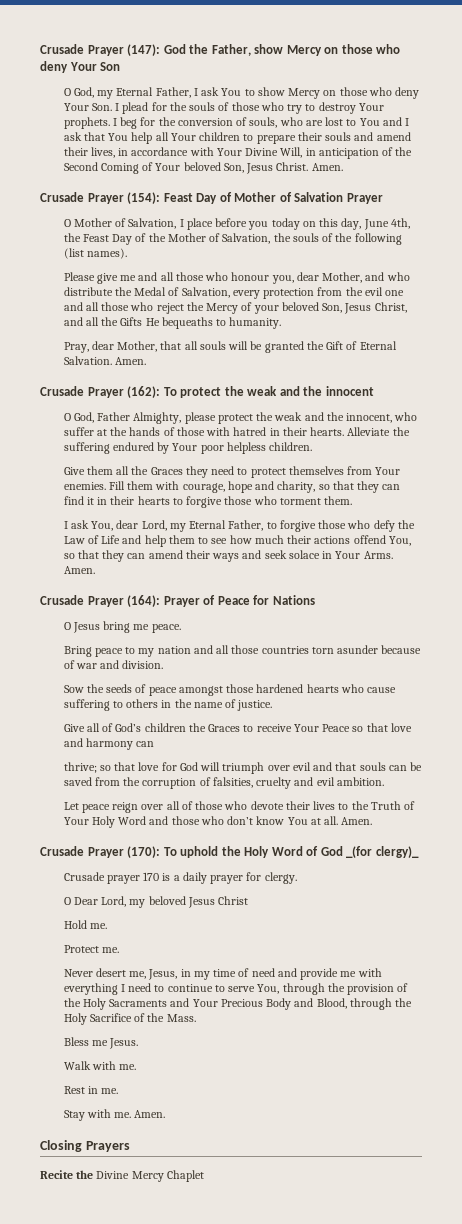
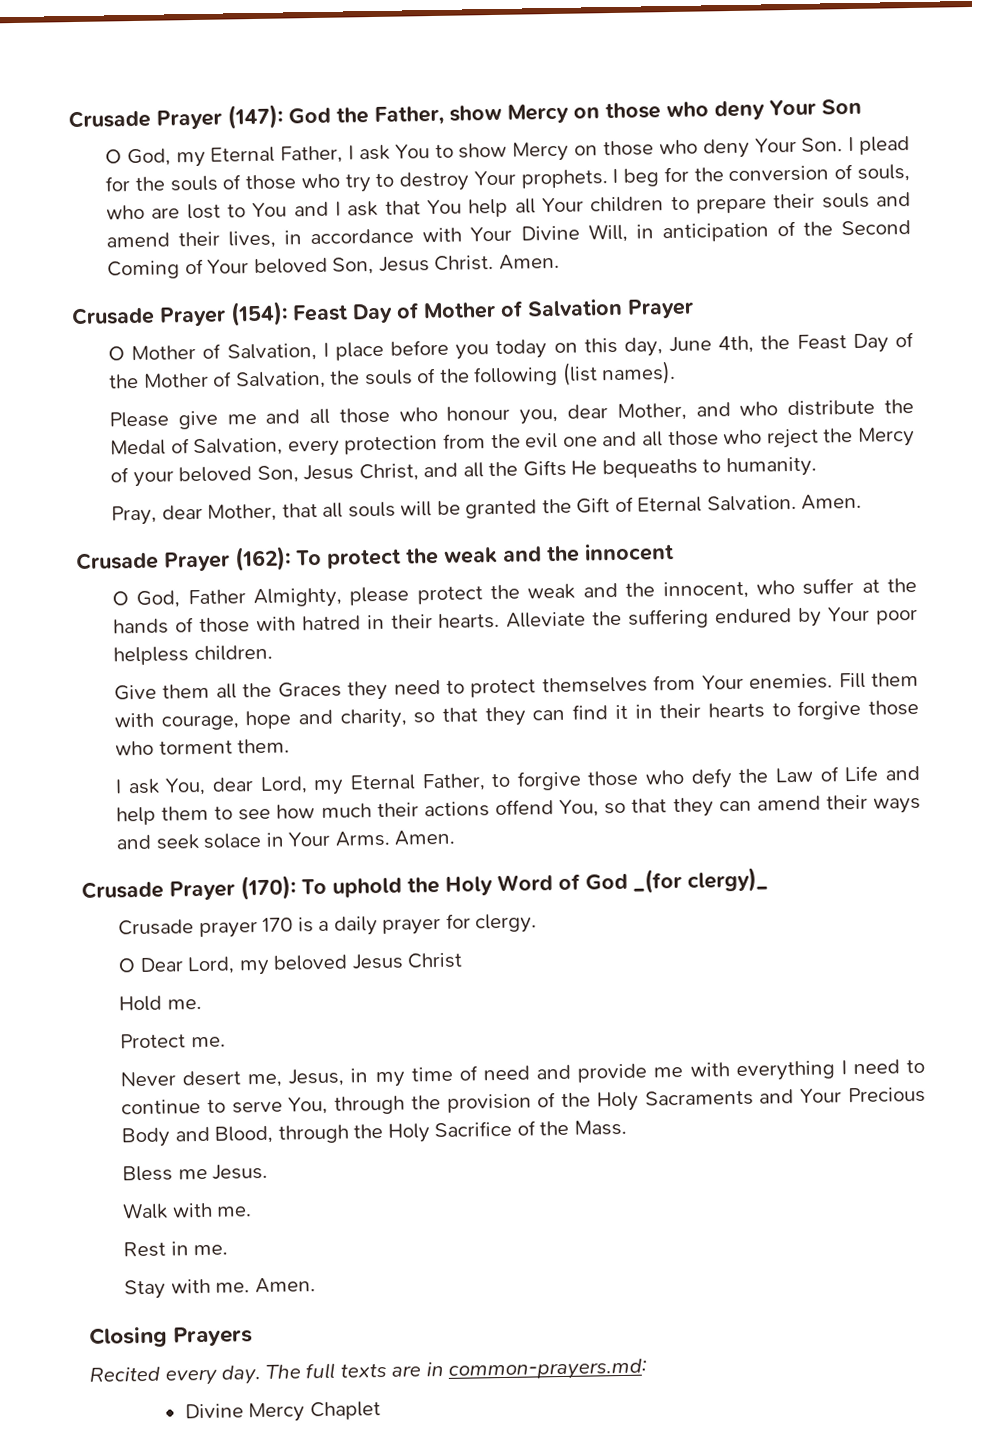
[40,595,315,607] [63,621,181,633] [63,645,422,657] [63,660,164,669] [63,684,397,696] [63,699,273,711] [63,723,412,732] [63,738,155,750] [63,762,423,774] [63,777,384,789] [63,801,416,813] [63,816,373,828] // Crusade Prayer (164): Prayer of Peace for Nations // O Jesus bring me peace. // Bring peace to my nation and all those countries torn asunder because of war and division. // Sow the seeds of peace amongst those hardened hearts who cause suffering to others in the name of justice. // Give all of God’s children the Graces to receive Your Peace so that love and harmony can // thrive; so that love for God will triumph over evil and that souls can be saved from the corruption of falsities, cruelty and evil ambition. // Let peace reign over all of those who devote their lives to the Truth of Your Holy Word and those who don’t know You at all. Amen. -> (456, 837) none
[40,1170,94,1179] Recite the -> [89,1358,648,1386] Recited every day. The full texts are in common-prayers.md: //

